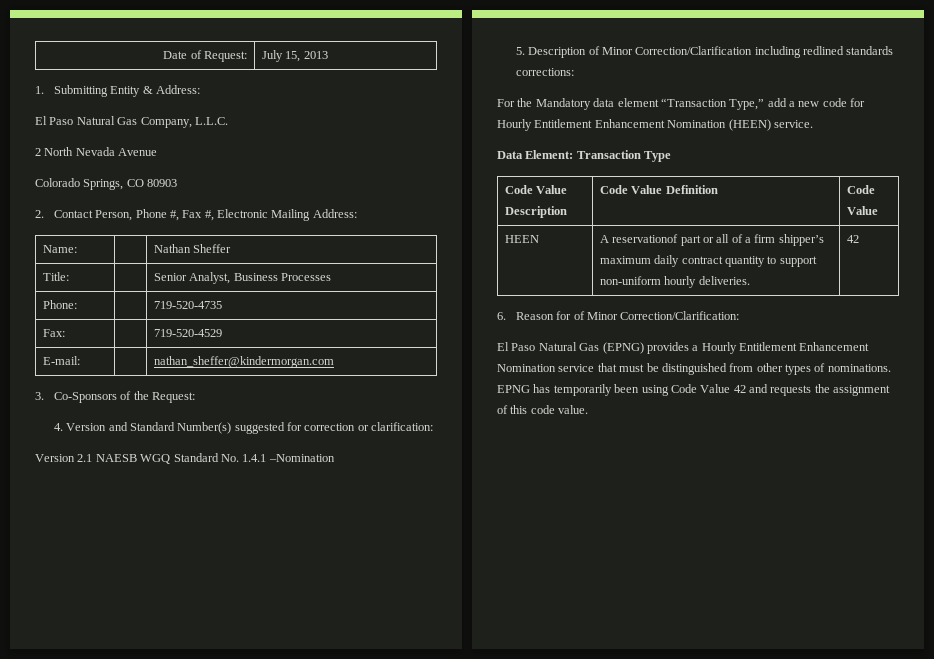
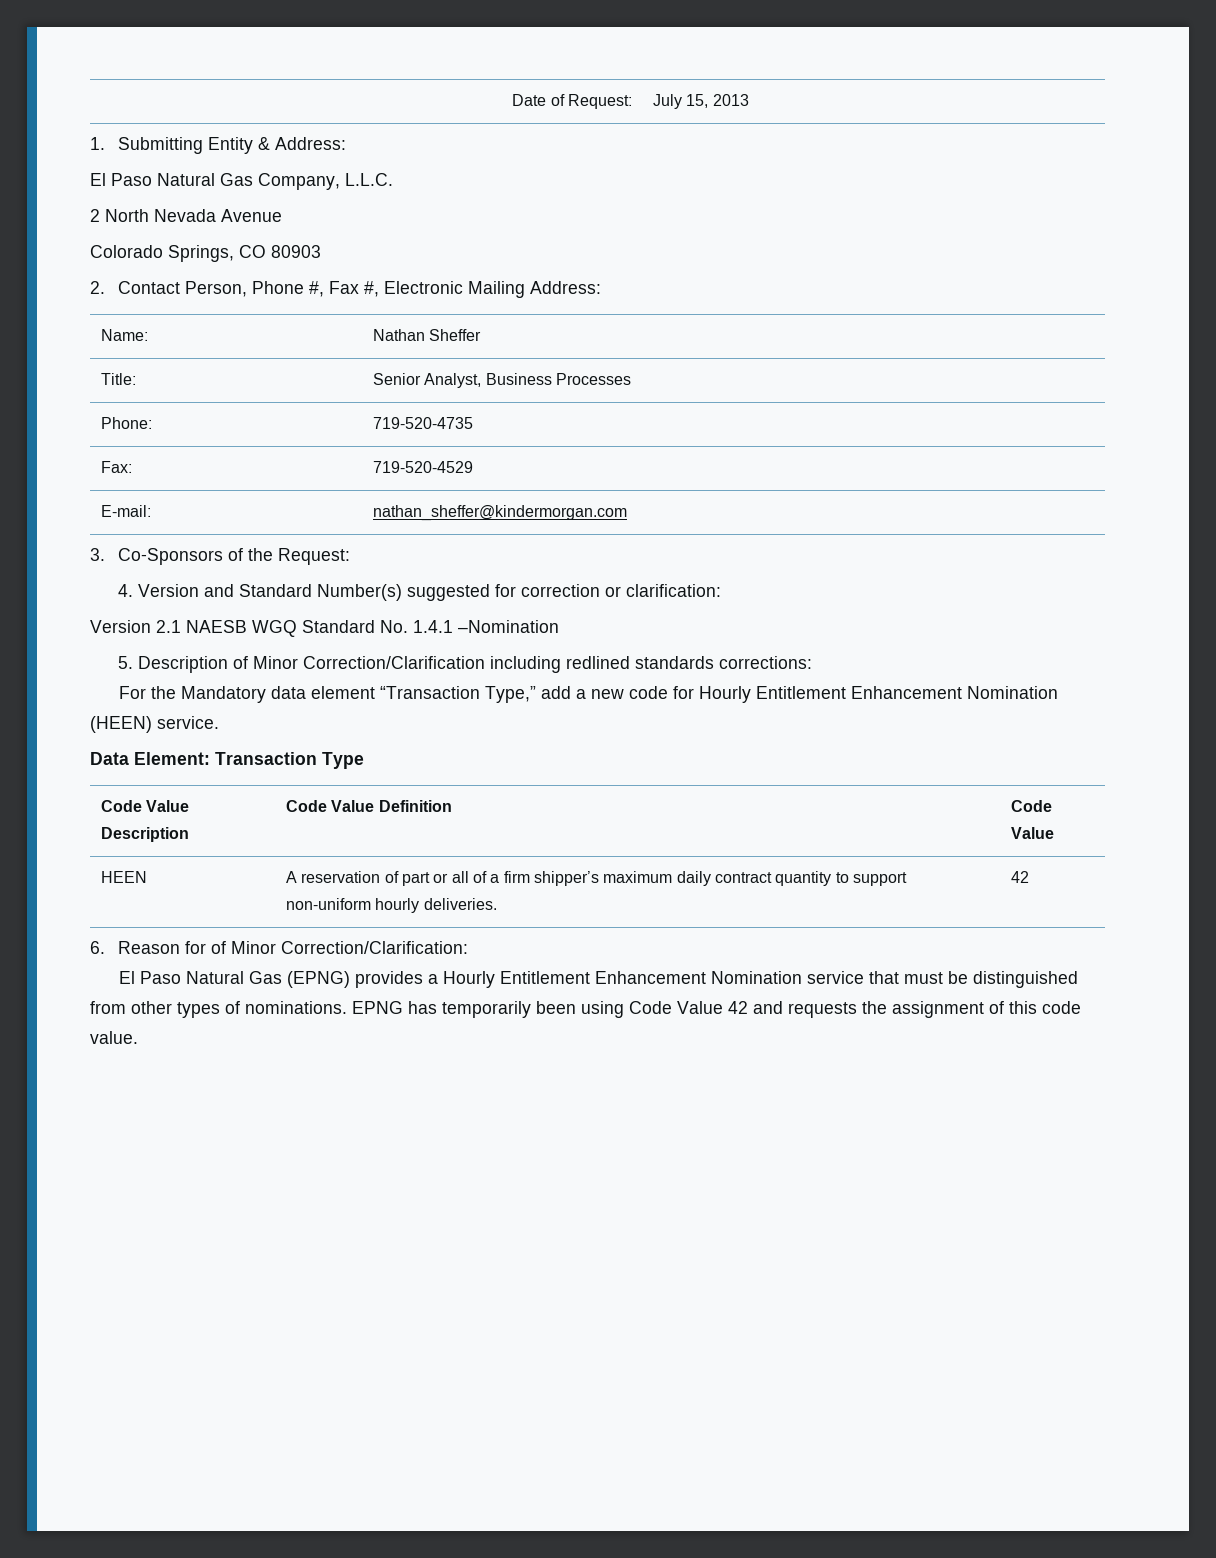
[612,234,679,243] reservationof -> [301,871,399,883] reservation of

